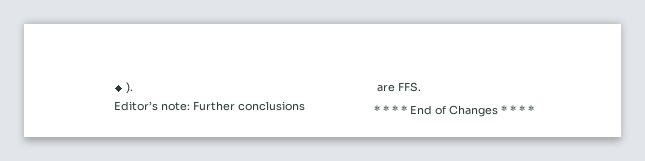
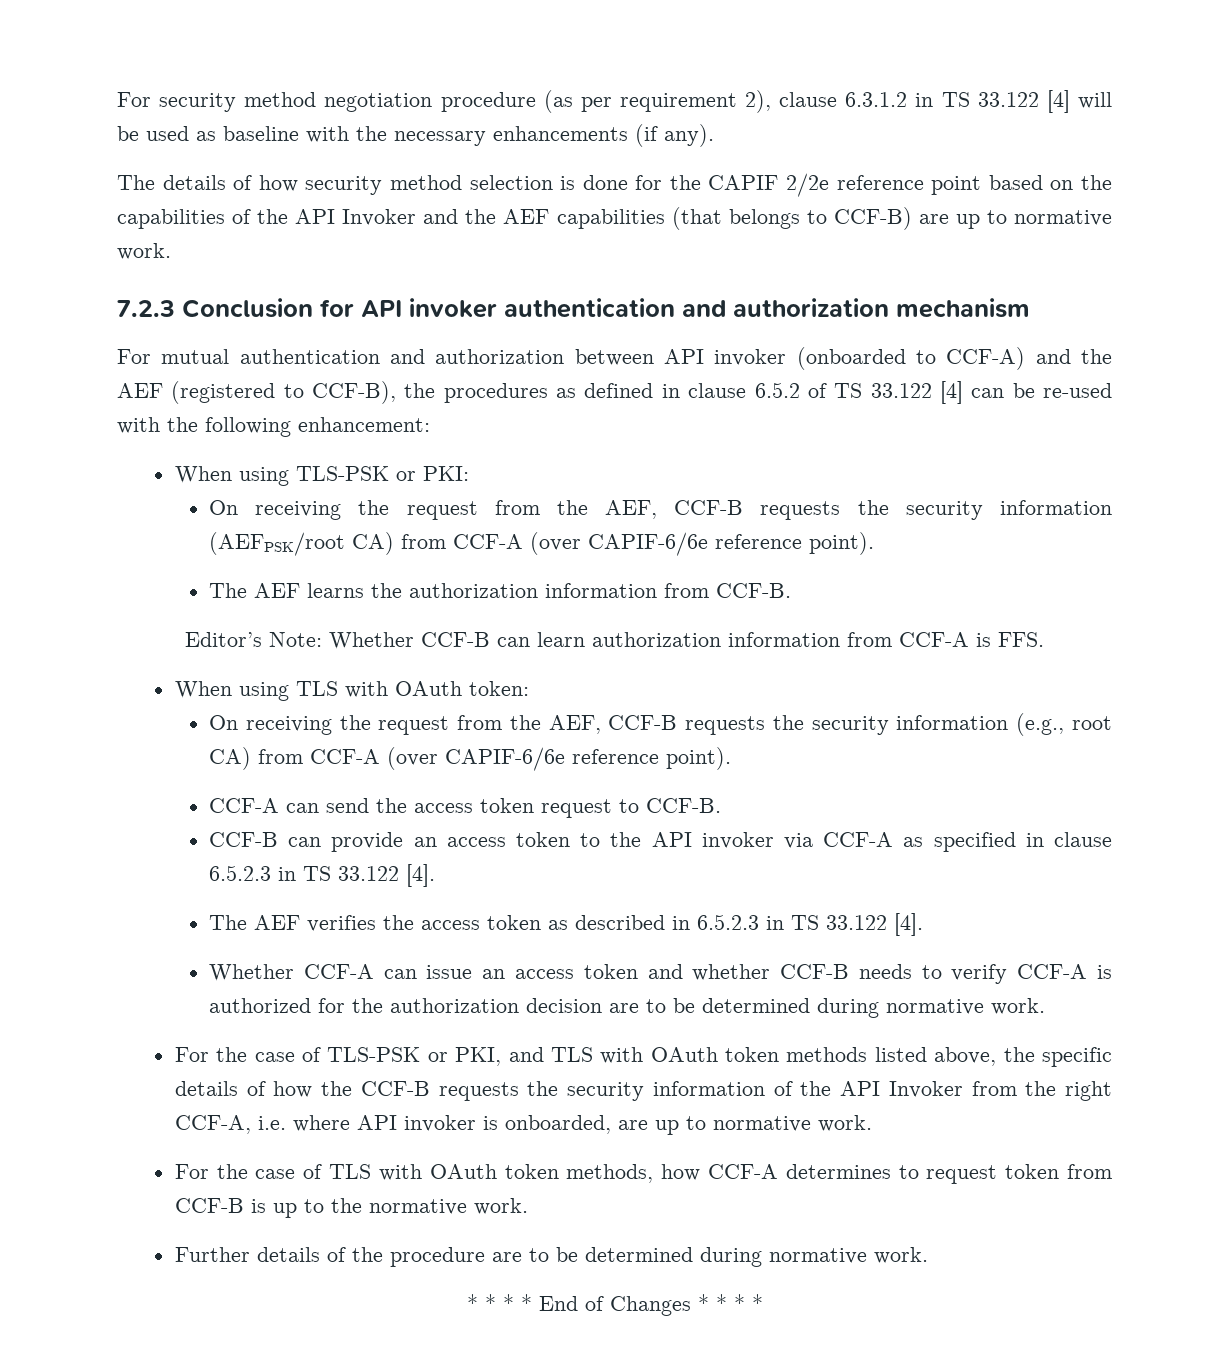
[125,82,133,94] [113,101,305,111] [376,82,421,92] ). // Editor’s note: Further conclusions are FFS. -> [117,90,1112,113] [117,124,714,147] [117,173,1113,197] [117,207,1112,230] [117,243,171,260] [117,298,1030,318] [117,347,1113,370] [117,381,1113,404] [117,417,430,437] [174,466,469,486] [209,500,1112,520] [209,532,875,556] [209,583,792,598] [185,632,1045,649] [174,681,529,701] [209,713,1112,736] [209,747,732,771] [209,798,722,818] [209,832,1113,852] [209,864,436,887] [209,913,924,936] [209,964,1112,984] [209,998,1046,1018] [174,1047,1112,1067] [174,1081,1112,1101] [174,1115,872,1135] [174,1164,1113,1184] [174,1198,528,1218] [174,1247,928,1267] For security method negotiation procedure (as per requirement 2), clause 6.3.1.2 in TS 33.122 [4] will be used as baseline with the necessary enhancements (if any). // The details of how security method selection is done for the CAPIF 2/2e reference point based on the capabilities of the API Invoker and the AEF capabilities (that belongs to CCF-B) are up to normative work. // 7.2.3 Conclusion for API invoker authentication and authorization mechanism // For mutual authentication and authorization between API invoker (onboarded to CCF-A) and the AEF (registered to CCF-B), the procedures as defined in clause 6.5.2 of TS 33.122 [4] can be re-used with the following enhancement: // When using TLS-PSK or PKI: // On receiving the request from the AEF, CCF-B requests the security information (AEFPSK/root CA) from CCF-A (over CAPIF-6/6e reference point). // The AEF learns the authorization information from CCF-B. // Editor’s Note: Whether CCF-B can learn authorization information from CCF-A is FFS. // When using TLS with OAuth token: // On receiving the request from the AEF, CCF-B requests the security information (e.g., root CA) from CCF-A (over CAPIF-6/6e reference point). // CCF-A can send the access token request to CCF-B. // CCF-B can provide an access token to the API invoker via CCF-A as specified in clause 6.5.2.3 in TS 33.122 [4]. // The AEF verifies the access token as described in 6.5.2.3 in TS 33.122 [4]. // Whether CCF-A can issue an access token and whether CCF-B needs to verify CCF-A is authorized for the authorization decision are to be determined during normative work. // For the case of TLS-PSK or PKI, and TLS with OAuth token methods listed above, the specific details of how the CCF-B requests the security information of the API Invoker from the right CCF-A, i.e. where API invoker is onboarded, are up to normative work. // For the case of TLS with OAuth token methods, how CCF-A determines to request token from CCF-B is up to the normative work. // Further details of the procedure are to be determined during normative work.

